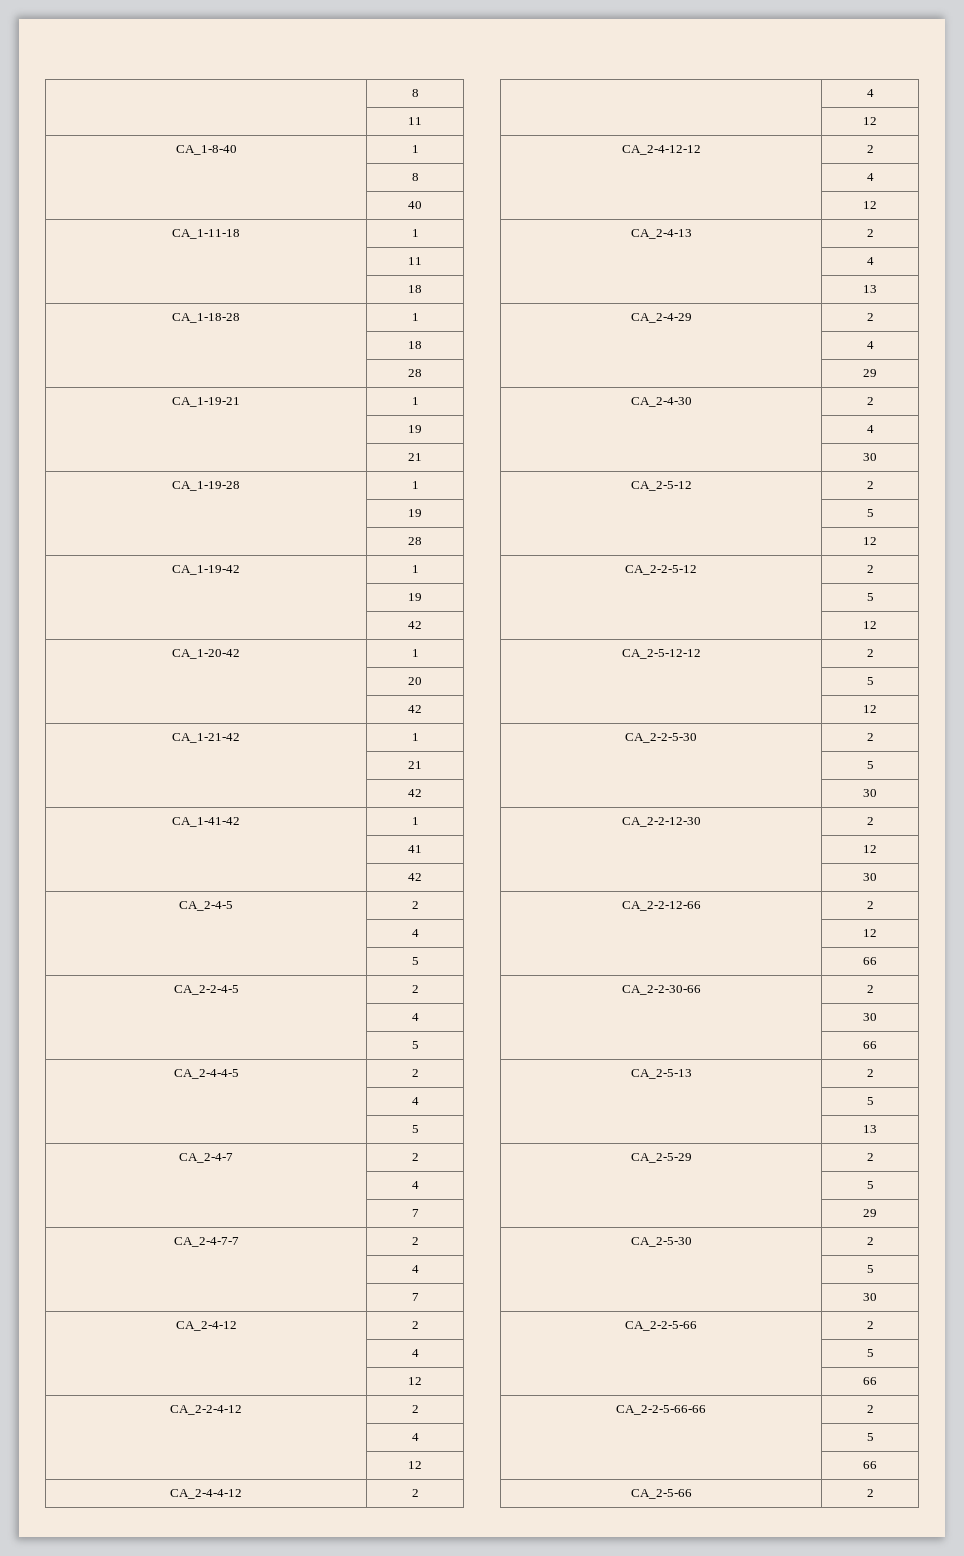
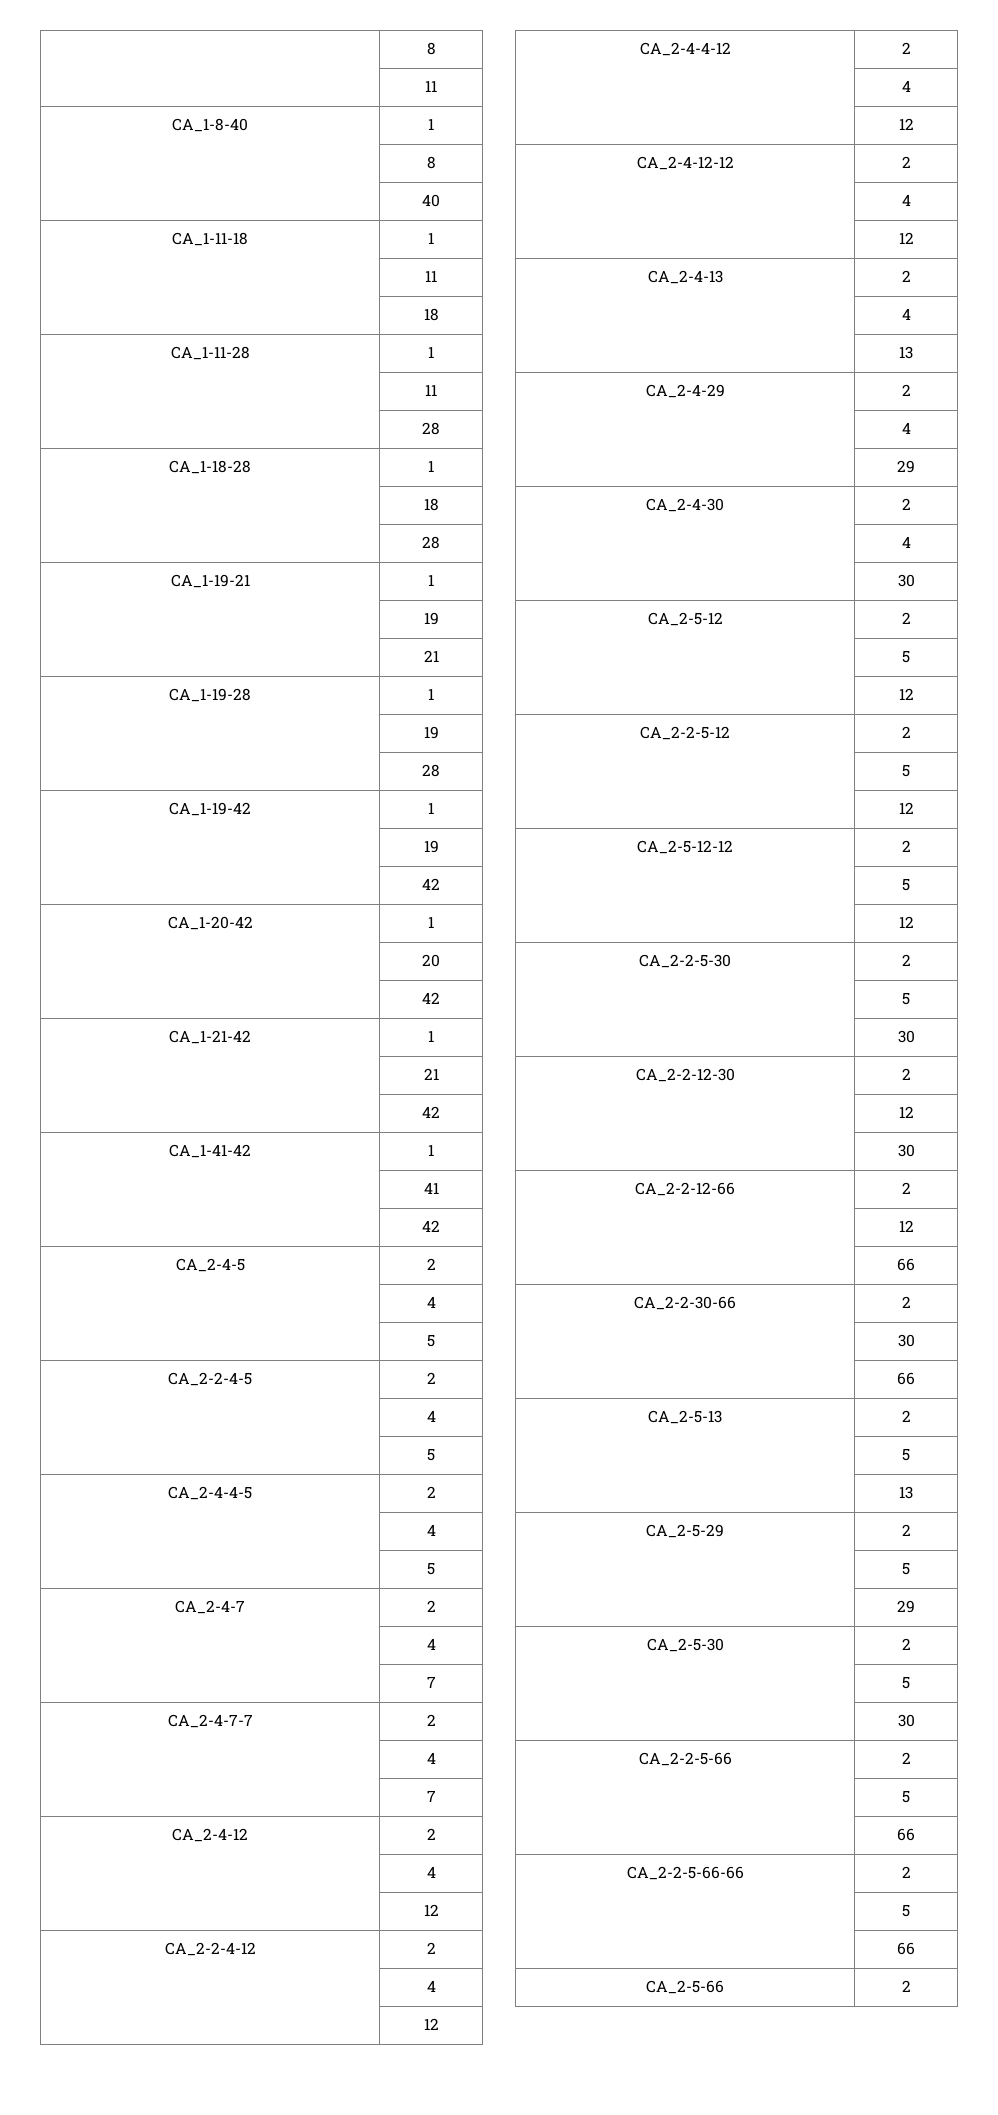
(422, 289) none -> [170,346,250,360] [428,346,434,358] [425,384,437,396] [422,422,440,435] // CA_1-11-28 | 1 // | 11 // | 28

